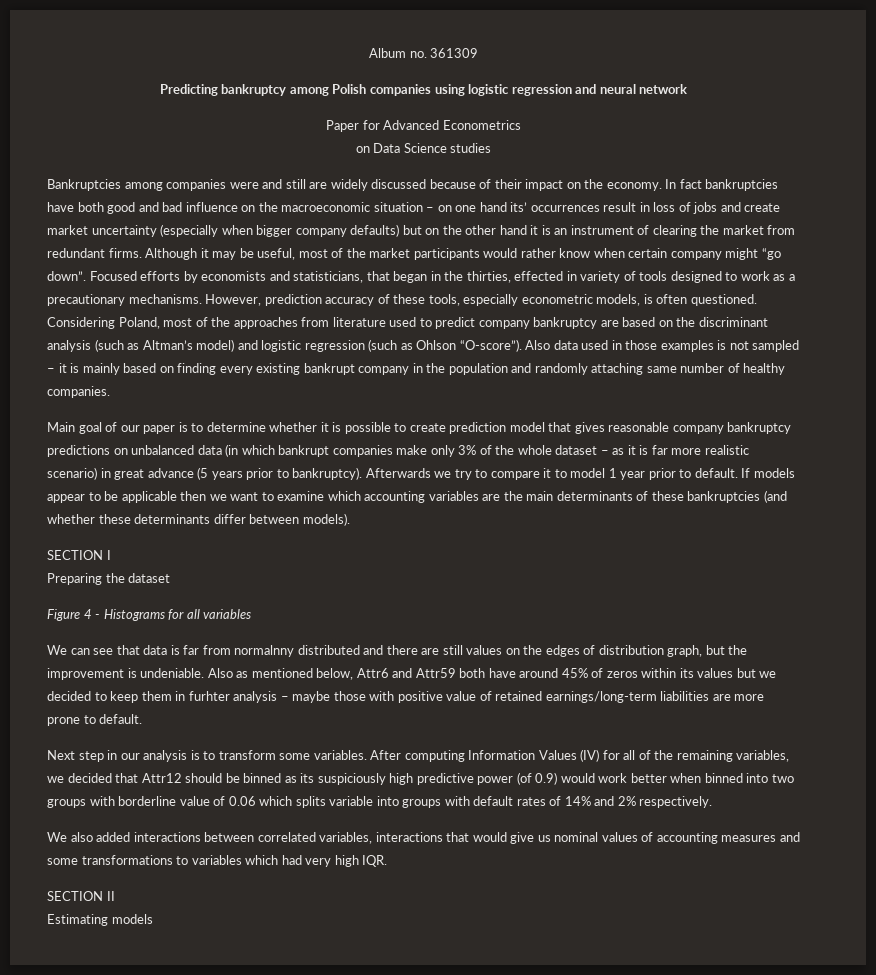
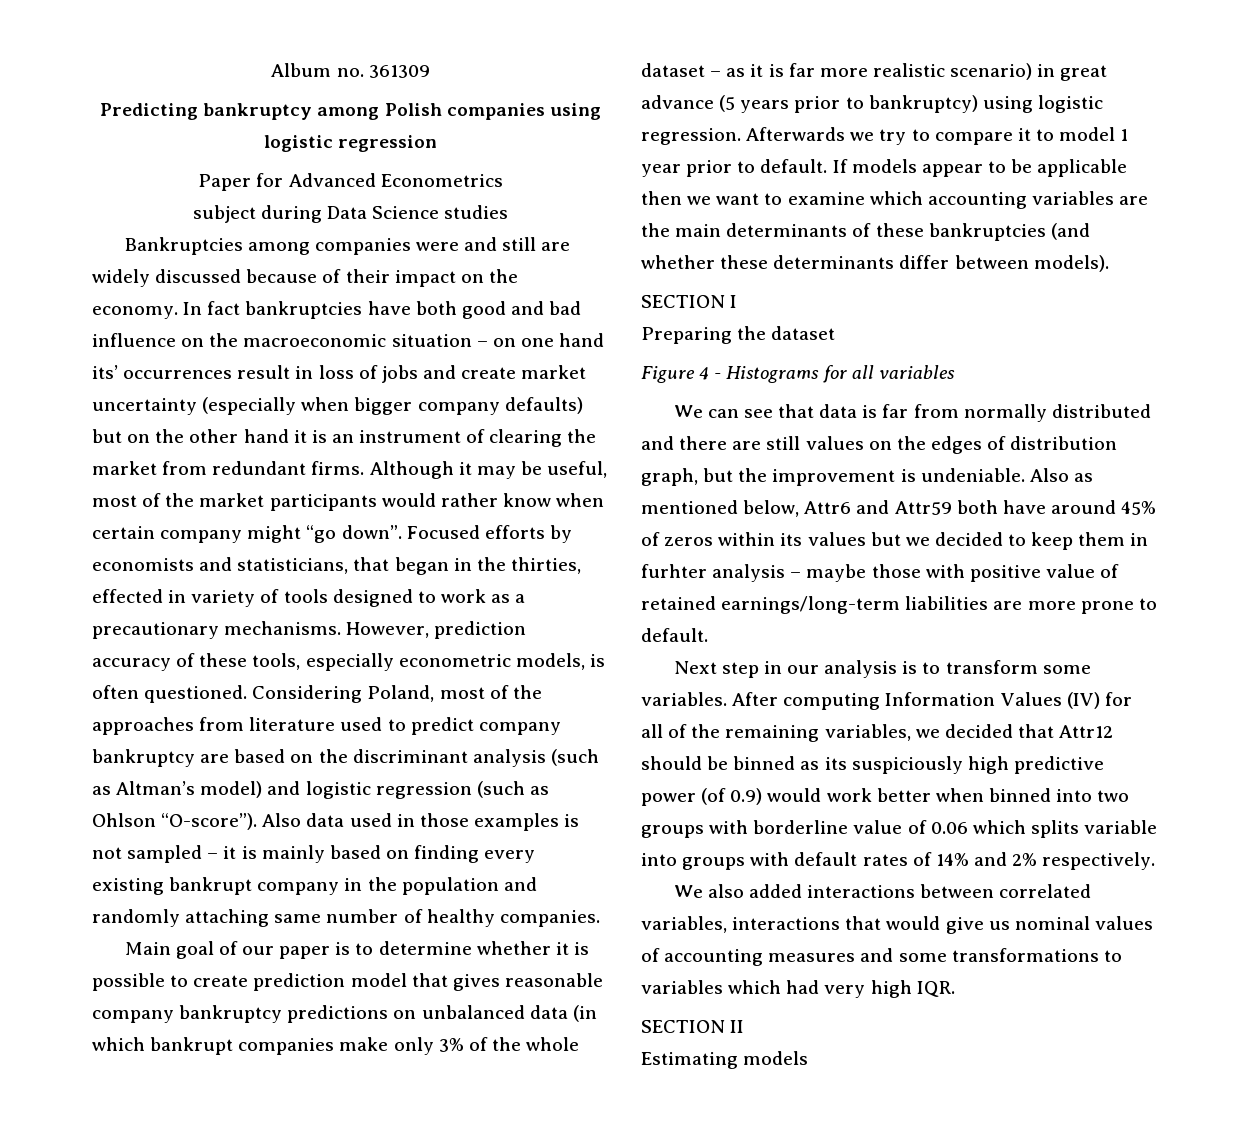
[575,84,688,94] and neural network -> (438, 143) none
[355,146,370,153] on -> [192,205,322,223] subject during
[292,467,363,480] bankruptcy). -> [868,95,1103,113] [641,128,741,145] bankruptcy) using logistic regression.
[234,645,295,657] normalnny -> [963,404,1047,422] normally

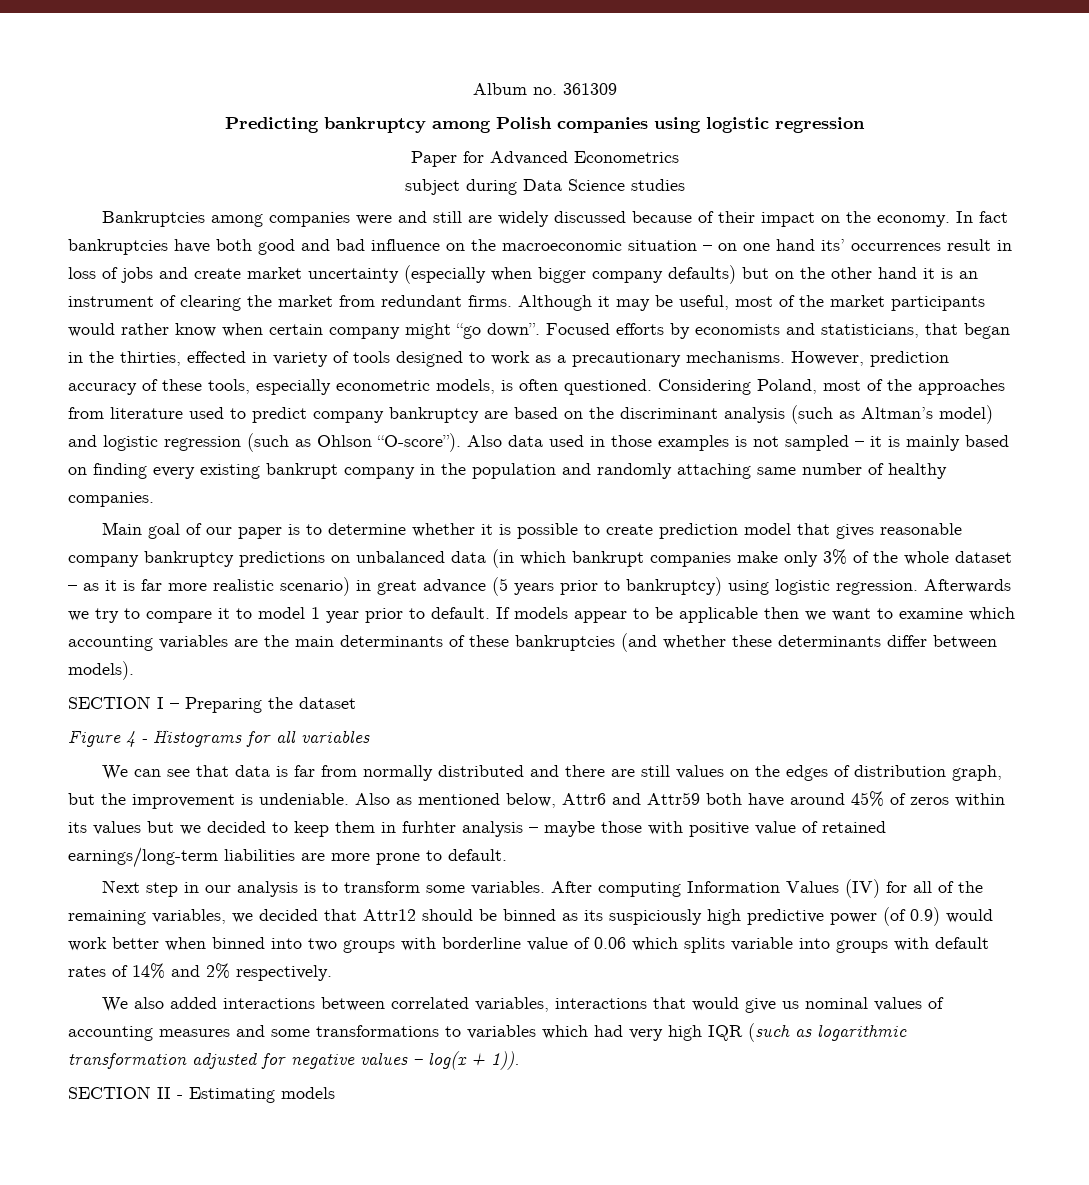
(738, 301) // -> [170,703,179,709] –
[916,981,955,997] IQR. -> [708,1023,907,1042] [68,1051,520,1070] IQR (such as logarithmic transformation adjusted for negative values – log(x + 1)).
(745, 1026) // -> [177,1095,183,1099] -

